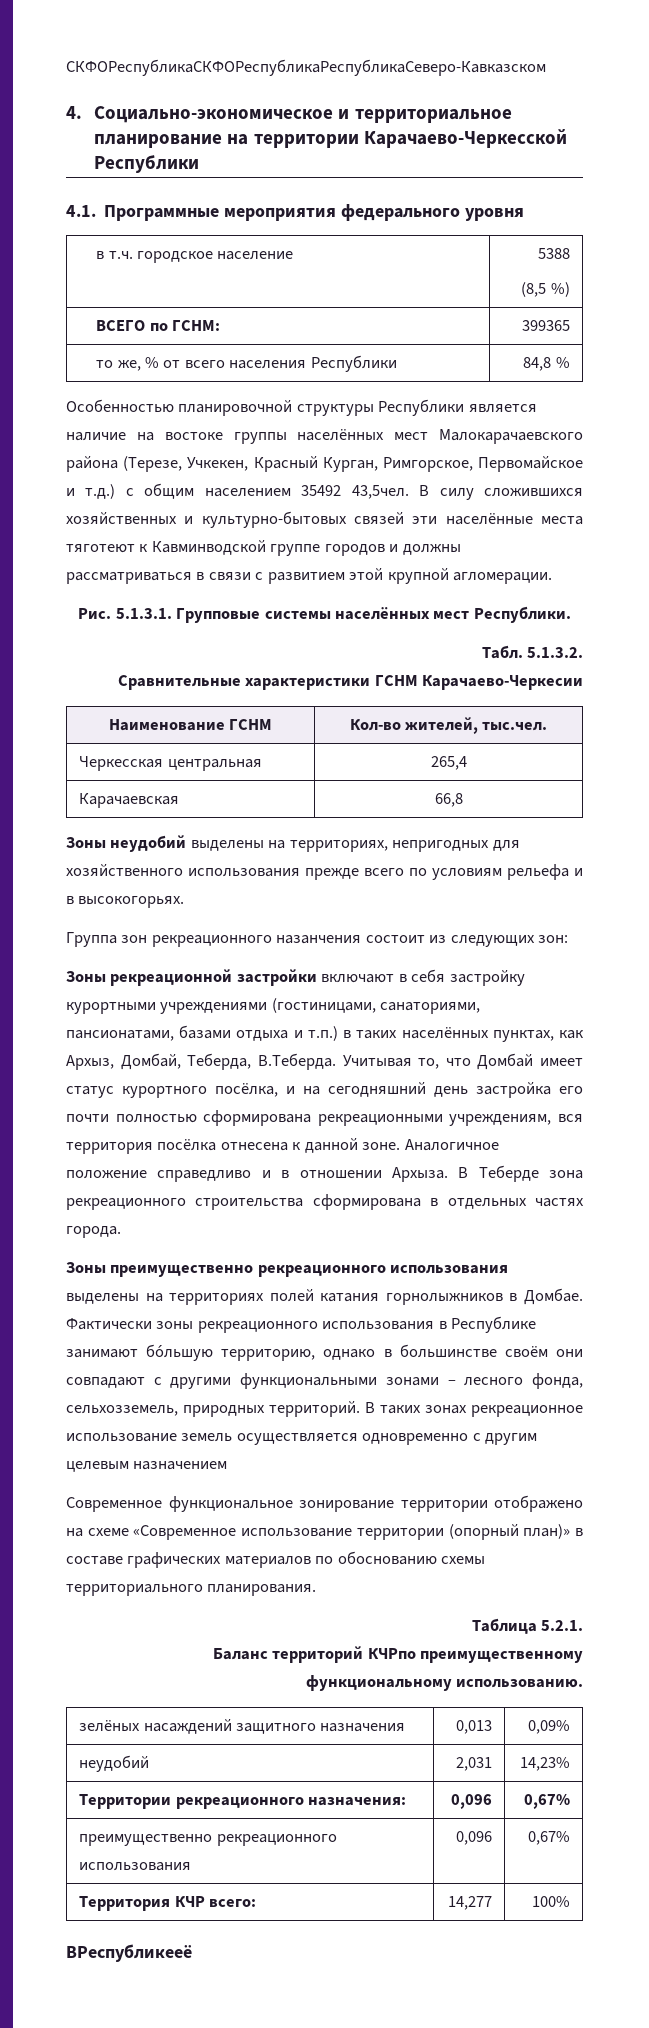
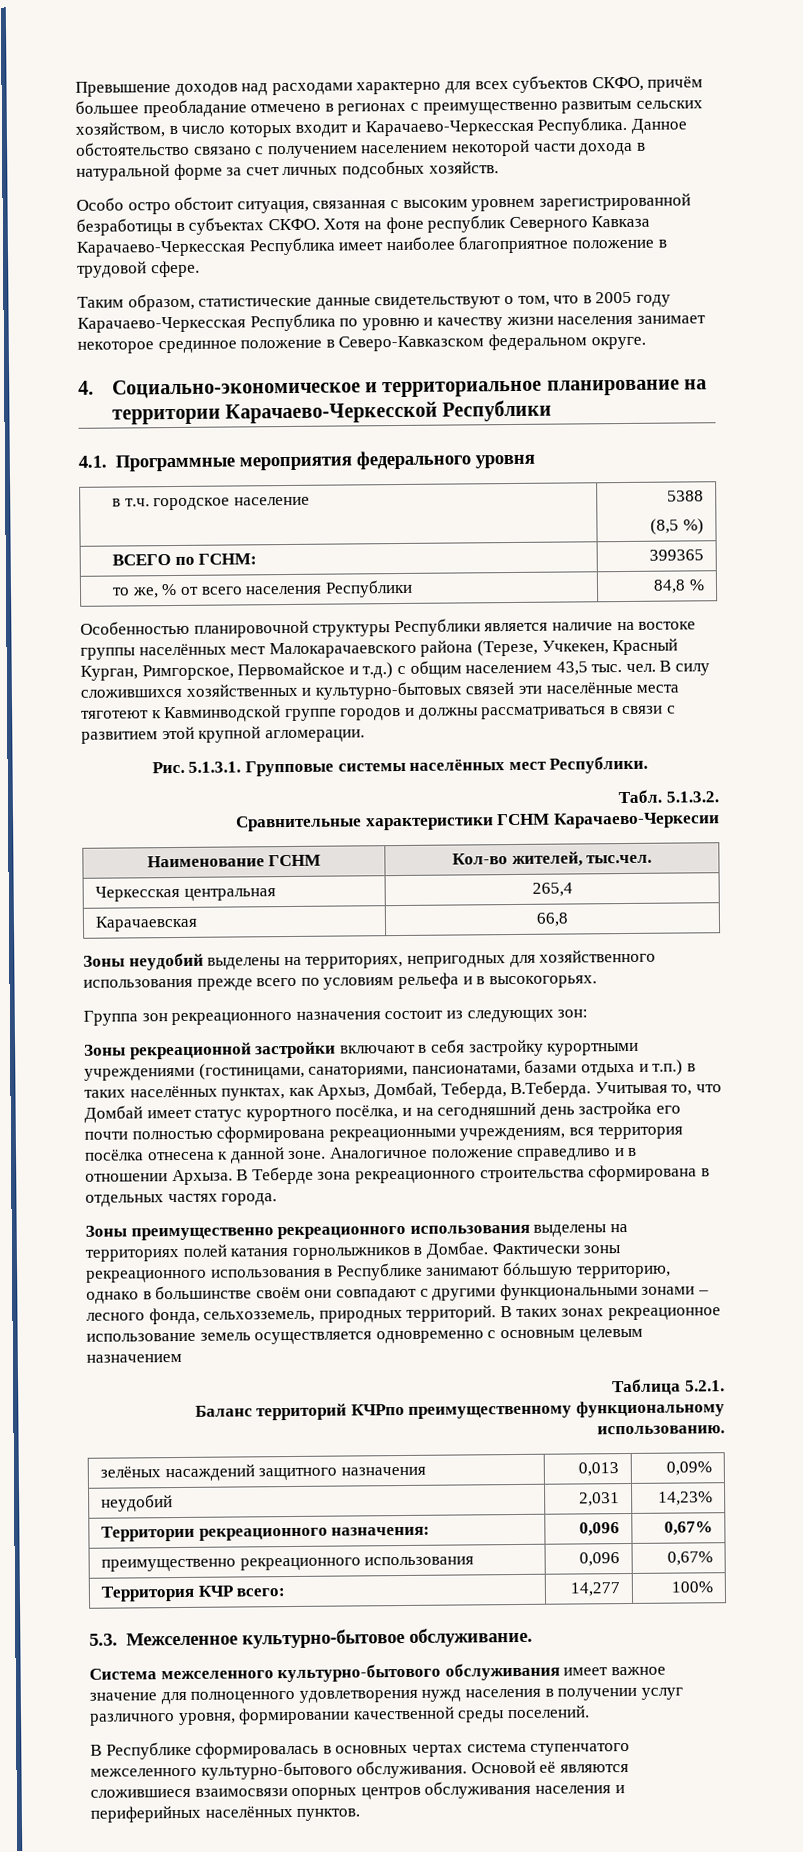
[66,59,546,76] СКФОРеспубликаСКФОРеспубликаРеспубликаСеверо-Кавказском -> [75,75,704,97] [75,99,703,118] [75,116,687,138] [76,139,646,159] [76,160,499,181] [76,193,691,215] [76,215,651,236] [76,235,667,257] [77,260,200,278] [77,291,671,312] [77,313,706,333] [77,333,646,354] Превышение доходов над расходами характерно для всех субъектов СКФО, причём большее преобладание отмечено в регионах с преимущественно развитым сельских хозяйством, в число которых входит и Карачаево-Черкесская Республика. Данное обстоятельство связано с получением населением некоторой части дохода в натуральной форме за счет личных подсобных хозяйств. // Особо остро обстоит ситуация, связанная с высоким уровнем зарегистрированной безработицы в субъектах СКФО. Хотя на фоне республик Северного Кавказа Карачаево-Черкесская Республика имеет наиболее благоприятное положение в трудовой сфере. // Таким образом, статистические данные свидетельствуют о том, что в 2005 году Карачаево-Черкесская Республика по уровню и качеству жизни населения занимает некоторое срединное положение в Северо-Кавказском федеральном округе.
[301,485,409,499] 35492 43,5чел. -> [555,661,656,676] 43,5 тыс. чел.
[276,935,362,944] назанчения -> [295,1011,381,1020] назначения
[485,1433,538,1445] другим -> [499,1329,575,1339] основным
[66,1495,583,1512] [66,1524,583,1540] [66,1551,486,1568] [66,1584,317,1596] // Современное функциональное зонирование территории отображено на схеме «Современное использование территории (опорный план)» в составе графических материалов по обоснованию схемы территориального планирования. -> (182, 1358) none
[66,1944,192,1962] ВРеспубликееё -> [89,1627,533,1649] [89,1662,666,1683] [89,1687,683,1705] [89,1705,590,1726] [90,1741,631,1760] [90,1760,629,1780] [90,1780,625,1801] [90,1805,361,1823] 5.3. Межселенное культурно-бытовое обслуживание. // Система межселенного культурно-бытового обслуживания имеет важное значение для полноценного удовлетворения нужд населения в получении услуг различного уровня, формировании качественной среды поселений. // В Республике сформировалась в основных чертах система ступенчатого межселенного культурно-бытового обслуживания. Основой её являются сложившиеся взаимосвязи опорных центров обслуживания населения и периферийных населённых пунктов.

